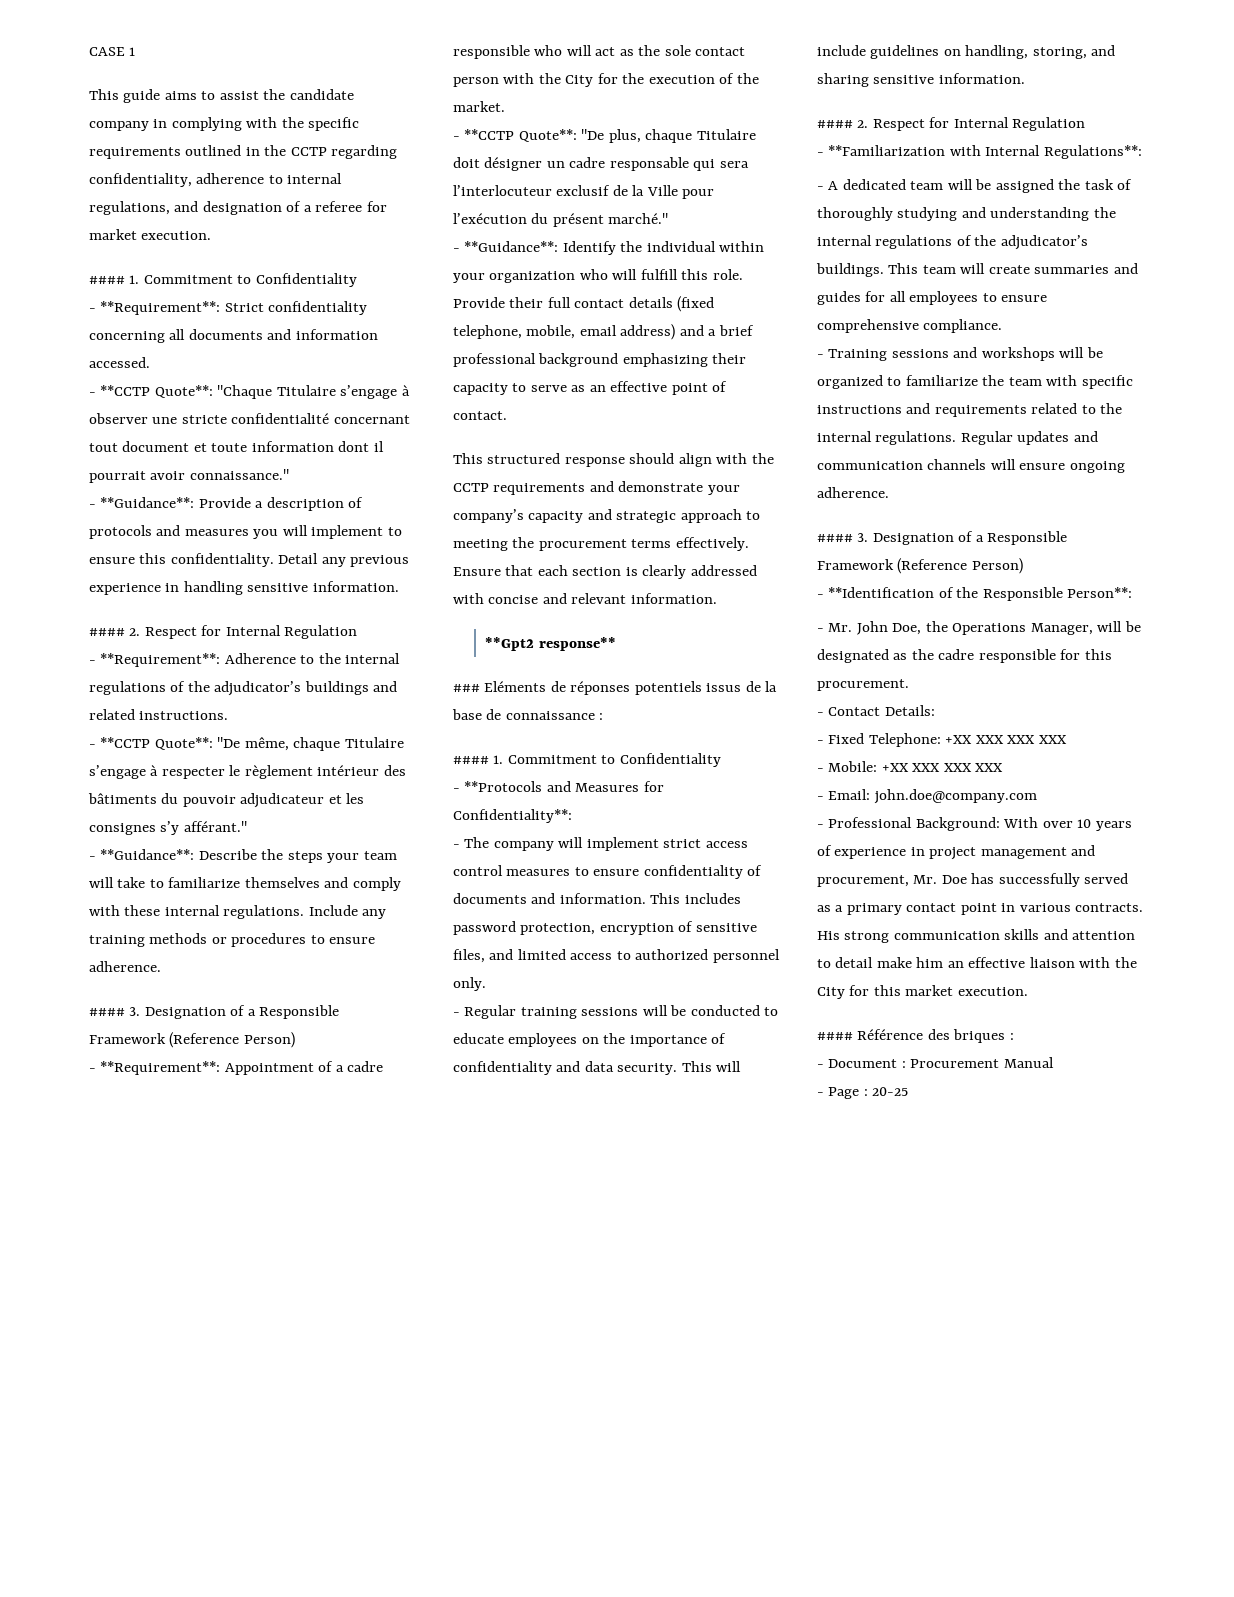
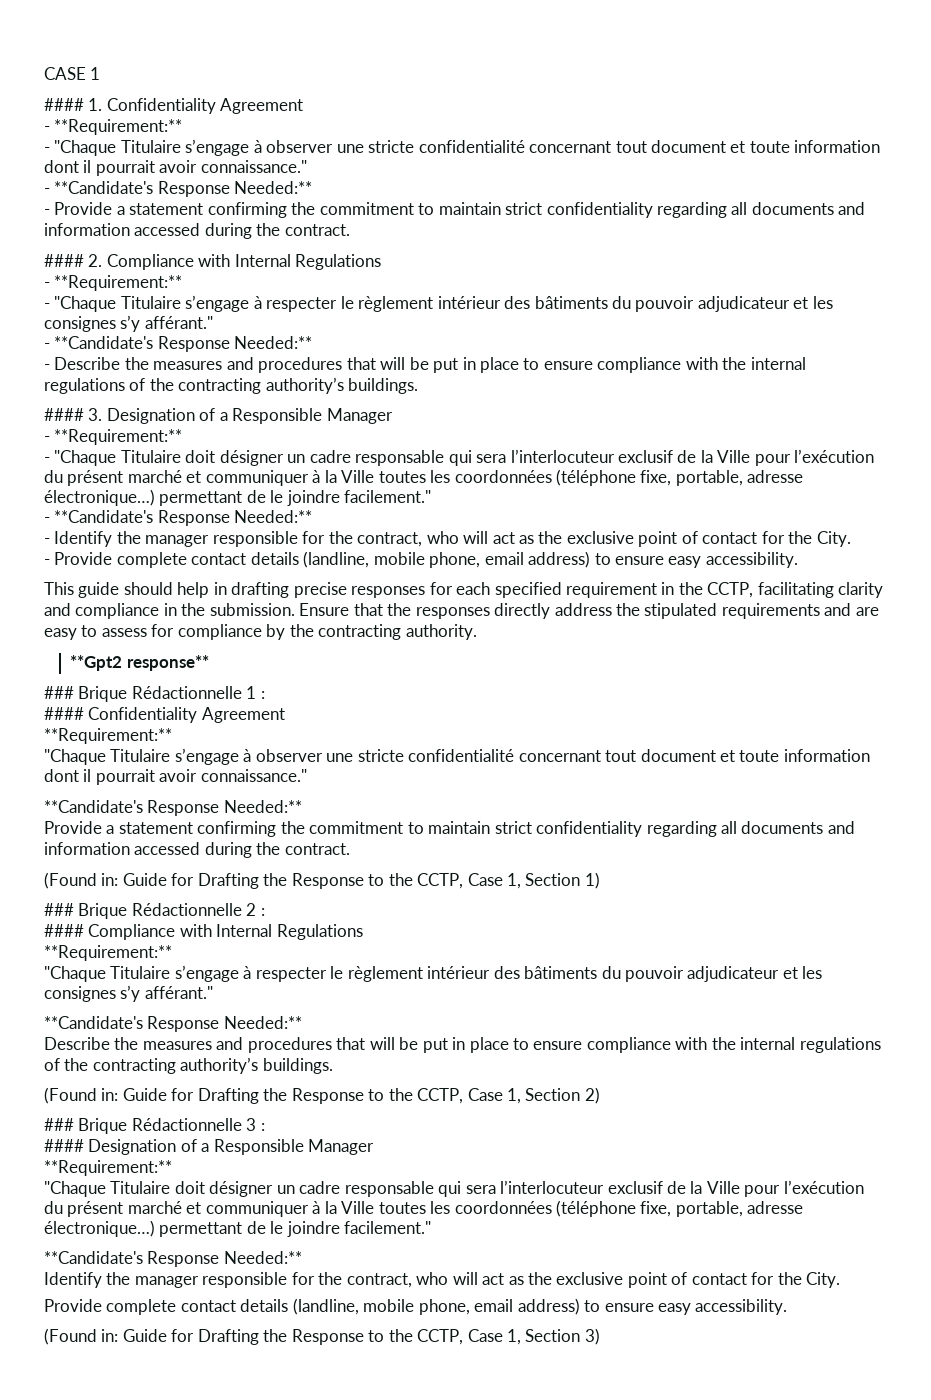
[89,89,354,103] [89,117,360,131] [89,145,398,159] [89,173,343,187] [89,201,387,215] [89,229,212,240] [89,273,357,287] [89,301,368,315] [89,329,378,343] [89,357,150,368] [89,385,213,398] // This guide aims to assist the candidate company in complying with the specific requirements outlined in the CCTP regarding confidentiality, adherence to internal regulations, and designation of a referee for market execution. // #### 1. Commitment to Confidentiality // - **Requirement**: Strict confidentiality concerning all documents and information accessed. // - **CCTP Quote**: -> [44,98,304,114] [44,119,183,135] [44,147,50,153] // #### 1. Confidentiality Agreement // - **Requirement:** // -
[100,497,364,511] [89,525,402,539] [89,553,410,567] [89,581,399,595] [89,625,358,639] [89,653,401,667] [89,681,398,696] [89,709,229,720] [89,737,341,751] **Guidance**: Provide a description of protocols and measures you will implement to ensure this confidentiality. Detail any previous experience in handling sensitive information. // #### 2. Respect for Internal Regulation // - **Requirement**: Adherence to the internal regulations of the adjudicator’s buildings and related instructions. // - **CCTP Quote**: "De même, chaque -> [54,181,313,197] [44,202,866,218] [44,223,350,239] [44,254,382,270] [44,275,183,291] [44,296,117,312] **Candidate's Response Needed:** // - Provide a statement confirming the commitment to maintain strict confidentiality regarding all documents and information accessed during the contract. // #### 2. Compliance with Internal Regulations // - **Requirement:** // - "Chaque
[100,849,397,863] [89,877,401,891] [89,905,387,919] [89,933,376,947] [89,961,161,972] [89,1005,340,1019] [89,1032,295,1048] [89,1061,384,1075] [453,45,746,59] [453,73,759,87] [453,101,505,112] [453,129,693,143] **Guidance**: Describe the steps your team will take to familiarize themselves and comply with these internal regulations. Include any training methods or procedures to ensure adherence. // #### 3. Designation of a Responsible Framework (Reference Person) // - **Requirement**: Appointment of a cadre responsible who will act as the sole contact person with the City for the execution of the market. // - **CCTP Quote**: "De plus, chaque -> [54,336,313,352] [44,357,806,373] [44,377,419,394] [44,408,393,424] [44,429,183,445] [44,450,117,466] **Candidate's Response Needed:** // - Describe the measures and procedures that will be put in place to ensure compliance with the internal regulations of the contracting authority’s buildings. // #### 3. Designation of a Responsible Manager // - **Requirement:** // - "Chaque
[608,213,669,224] [453,241,765,255] [453,269,743,283] [453,296,715,312] [453,324,754,340] [453,353,747,367] [453,381,728,395] [453,411,507,420] [453,453,774,467] [453,481,740,495] [453,509,761,523] [453,537,749,551] [453,565,757,579] [453,593,717,604] [485,637,616,651] [453,681,778,695] [452,709,604,720] [453,753,721,767] [453,781,664,792] [453,809,572,823] [453,837,748,851] [453,865,763,879] [453,893,741,904] [453,921,757,935] [453,949,780,963] [453,977,486,991] [453,1005,779,1019] [453,1033,727,1047] [453,1061,742,1075] [817,45,1116,59] [817,73,1025,87] [817,117,1086,131] [817,145,1142,159] [817,179,1133,193] [817,207,1116,221] [817,235,1088,250] [816,263,1138,277] [817,291,1048,305] [817,319,1003,333] [817,347,1103,361] [817,375,1133,389] [817,403,1123,417] [817,431,1098,445] [817,459,1125,473] [817,487,889,498] [817,531,1068,545] [817,558,1023,574] [817,587,1133,601] [817,621,1141,635] [817,649,1112,663] [817,679,909,691] [817,705,935,716] [817,733,1067,747] [817,761,1004,772] [817,789,1037,804] [817,817,1132,831] [817,845,1096,860] [817,873,1129,887] [817,903,1144,915] [817,929,1136,943] [817,957,1137,968] [817,985,1028,999] [817,1029,1014,1043] [817,1057,1054,1068] [817,1087,909,1099] marché." // - **Guidance**: Identify the individual within your organization who will fulfill this role. Provide their full contact details (fixed telephone, mobile, email address) and a brief professional background emphasizing their capacity to serve as an effective point of contact. // This structured response should align with the CCTP requirements and demonstrate your company’s capacity and strategic approach to meeting the procurement terms effectively. Ensure that each section is clearly addressed with concise and relevant information. // **Gpt2 response** // ### Eléments de réponses potentiels issus de la base de connaissance : // #### 1. Commitment to Confidentiality // - **Protocols and Measures for Confidentiality**: // - The company will implement strict access control measures to ensure confidentiality of documents and information. This includes password protection, encryption of sensitive files, and limited access to authorized personnel only. // - Regular training sessions will be conducted to educate employees on the importance of confidentiality and data security. This will include guidelines on handling, storing, and sharing sensitive information. // #### 2. Respect for Internal Regulation // - **Familiarization with Internal Regulations**: // - A dedicated team will be assigned the task of thoroughly studying and understanding the internal regulations of the adjudicator’s buildings. This team will create summaries and guides for all employees to ensure comprehensive compliance. // - Training sessions and workshops will be organized to familiarize the team with specific instructions and requirements related to the internal regulations. Regular updates and communication channels will ensure ongoing adherence. // #### 3. Designation of a Responsible Framework (Reference Person) // - **Identification of the Responsible Person**: // - Mr. John Doe, the Operations Manager, will be designated as the cadre responsible for this procurement. // - Contact Details: // - Fixed Telephone: +XX XXX XXX XXX // - Mobile: +XX XXX XXX XXX // - Email: john.doe@company.com // - Professional Background: With over 10 years of experience in project management and procurement, Mr. Doe has successfully served as a primary contact point in various contracts. His strong communication skills and attention to detail make him an effective liaison with the City for this market execution. // #### Référence des briques : // - Document : Procurement Manual // - Page : 20-25 -> [127,469,804,486] [44,489,432,506] [44,510,313,526] [44,531,851,547] [44,551,798,568] [44,582,884,598] [44,603,879,619] [44,624,477,640] [70,655,209,671] [44,686,265,702] [44,707,285,723] [44,728,172,744] [44,748,870,765] [44,769,307,785] [44,800,302,816] [44,821,855,837] [44,842,350,858] [44,872,600,889] [44,903,265,919] [44,924,363,940] [44,945,172,961] [44,965,823,982] [44,985,213,1002] [44,1016,302,1032] [44,1037,881,1053] [44,1057,333,1074] [44,1087,600,1104] [44,1118,265,1134] [44,1139,375,1155] [44,1160,172,1176] [44,1180,864,1197] [44,1200,804,1217] [44,1220,432,1237] [44,1251,302,1267] [44,1272,841,1288] [44,1298,788,1315] [44,1328,600,1345] marché et communiquer à la Ville toutes les coordonnées (téléphone fixe, portable, adresse électronique…) permettant de le joindre facilement." // - **Candidate's Response Needed:** // - Identify the manager responsible for the contract, who will act as the exclusive point of contact for the City. // - Provide complete contact details (landline, mobile phone, email address) to ensure easy accessibility. // This guide should help in drafting precise responses for each specified requirement in the CCTP, facilitating clarity and compliance in the submission. Ensure that the responses directly address the stipulated requirements and are easy to assess for compliance by the contracting authority. // **Gpt2 response** // ### Brique Rédactionnelle 1 : // #### Confidentiality Agreement // **Requirement:** // "Chaque Titulaire s’engage à observer une stricte confidentialité concernant tout document et toute information dont il pourrait avoir connaissance." // **Candidate's Response Needed:** // Provide a statement confirming the commitment to maintain strict confidentiality regarding all documents and information accessed during the contract. // (Found in: Guide for Drafting the Response to the CCTP, Case 1, Section 1) // ### Brique Rédactionnelle 2 : // #### Compliance with Internal Regulations // **Requirement:** // "Chaque Titulaire s’engage à respecter le règlement intérieur des bâtiments du pouvoir adjudicateur et les consignes s’y afférant." // **Candidate's Response Needed:** // Describe the measures and procedures that will be put in place to ensure compliance with the internal regulations of the contracting authority’s buildings. // (Found in: Guide for Drafting the Response to the CCTP, Case 1, Section 2) // ### Brique Rédactionnelle 3 : // #### Designation of a Responsible Manager // **Requirement:** // "Chaque Titulaire doit désigner un cadre responsable qui sera l’interlocuteur exclusif de la Ville pour l’exécution du présent marché et communiquer à la Ville toutes les coordonnées (téléphone fixe, portable, adresse électronique…) permettant de le joindre facilement." // **Candidate's Response Needed:** // Identify the manager responsible for the contract, who will act as the exclusive point of contact for the City. // Provide complete contact details (landline, mobile phone, email address) to ensure easy accessibility. // (Found in: Guide for Drafting the Response to the CCTP, Case 1, Section 3)

